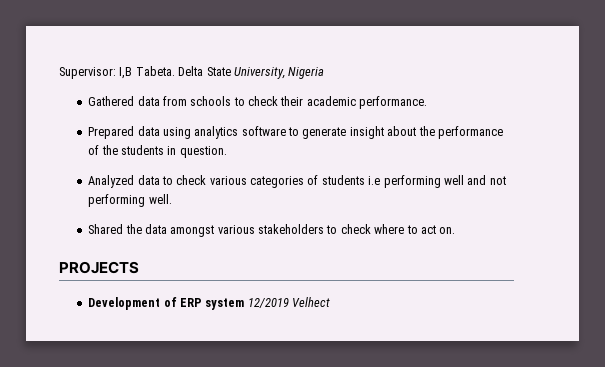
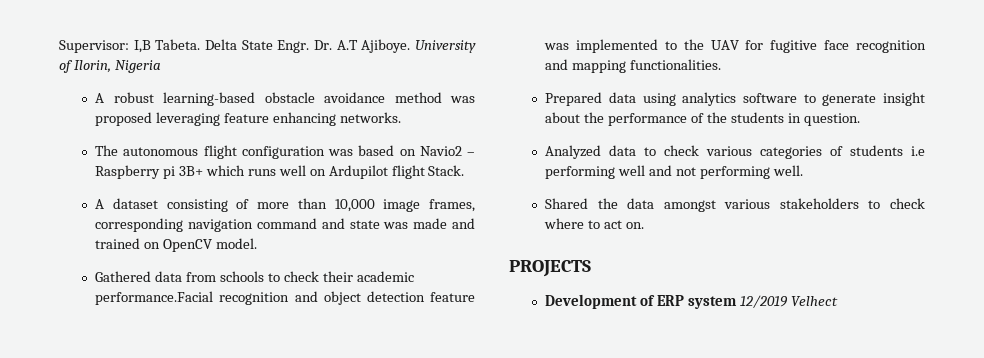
[233,67,325,79] University, Nigeria -> [277,39,477,53] [59,60,161,73] [95,92,475,106] [95,112,401,126] [95,145,475,159] [95,165,465,179] [95,198,475,212] [95,218,476,232] [95,238,257,252] Engr. Dr. A.T Ajiboye. University of Ilorin, Nigeria // A robust learning-based obstacle avoidance method was proposed leveraging feature enhancing networks. // The autonomous flight configuration was based on Navio2 – Raspberry pi 3B+ which runs well on Ardupilot flight Stack. // A dataset consisting of more than 10,000 image frames, corresponding navigation command and state was made and trained on OpenCV model.
[359,96,428,109] performance. -> [95,291,476,305] [544,39,926,53] [545,59,722,73] performance.Facial recognition and object detection feature was implemented to the UAV for fugitive face recognition and mapping functionalities.

